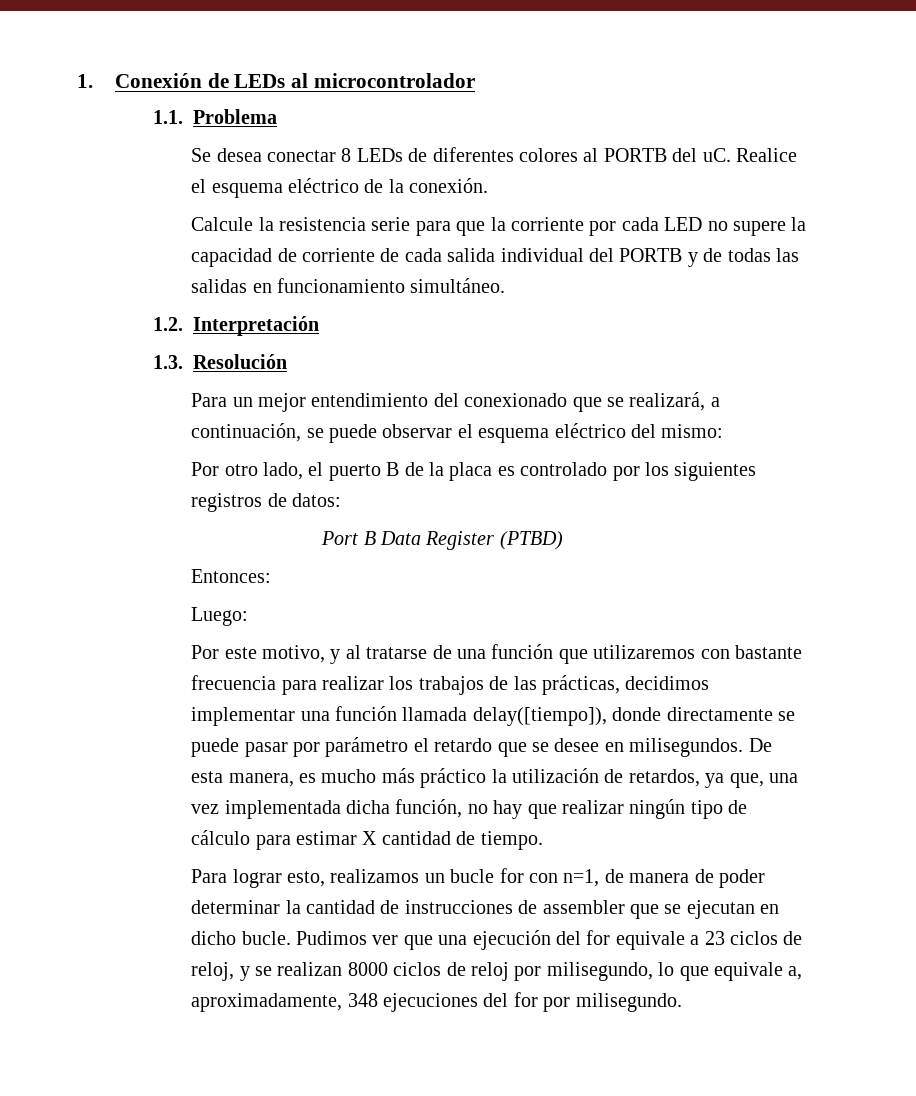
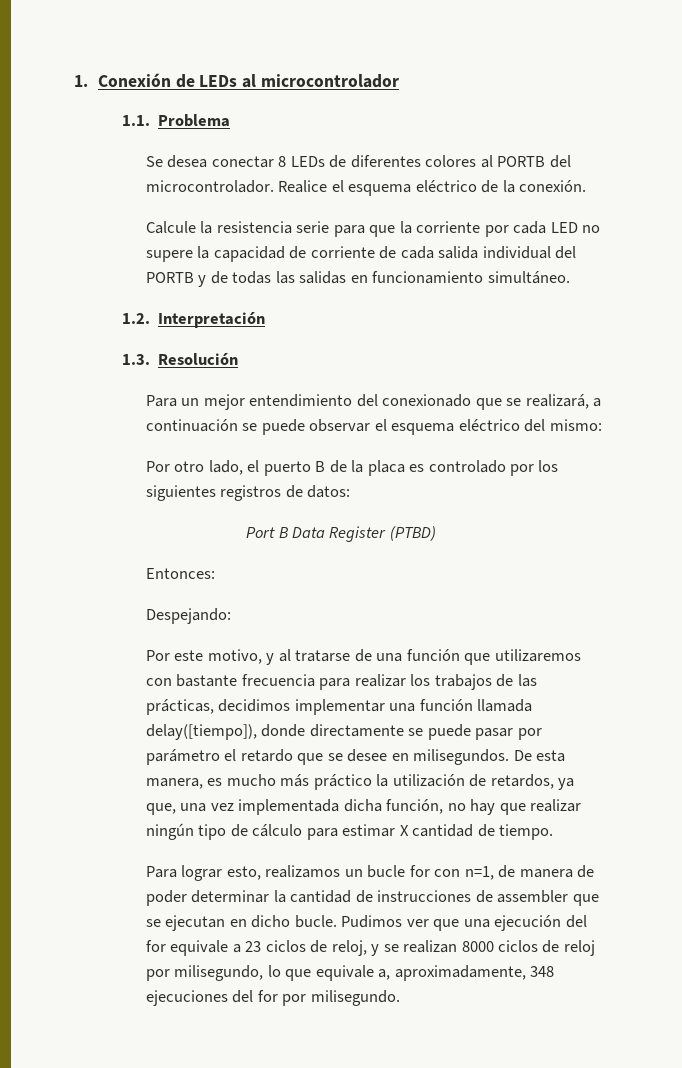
[702,148,731,162] uC. -> [146,180,275,193] microcontrolador.
[191,423,302,442] continuación, -> [146,419,239,432] continuación
[191,607,249,626] Luego: -> [146,608,232,624] Despejando:

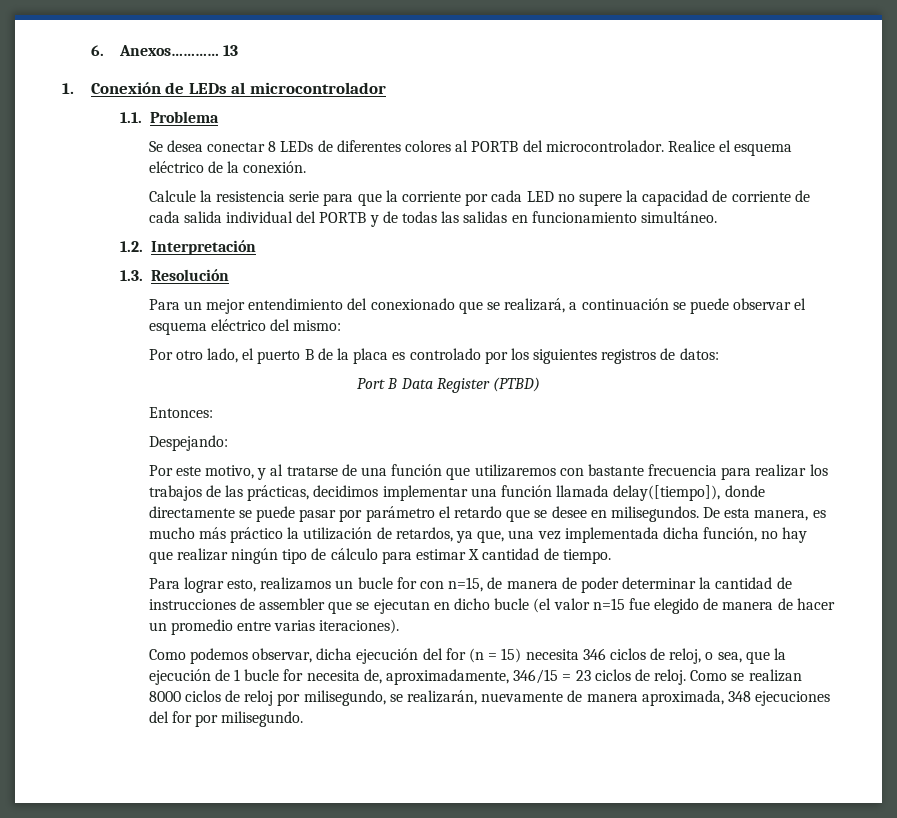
(74, 81) none -> [90,45,238,56] 6. Anexos………… 13 //
[464,866,494,880] n=1, -> [448,577,484,592] n=15,
[294,915,587,931] [146,940,241,956] bucle. Pudimos ver que una ejecución del for equivale a -> [494,598,835,614] [148,619,400,635] [148,648,786,664] [148,669,572,685] bucle (el valor n=15 fue elegido de manera de hacer un promedio entre varias iteraciones). // Como podemos observar, dicha ejecución del for (n = 15) necesita 346 ciclos de reloj, o sea, que la ejecución de 1 bucle for necesita de, aproximadamente, 346/15 =
[331,940,380,956] reloj, y -> [654,669,728,685] reloj. Como
[267,965,526,981] lo que equivale a, aproximadamente, -> [389,690,724,706] se realizarán, nuevamente de manera aproximada,

